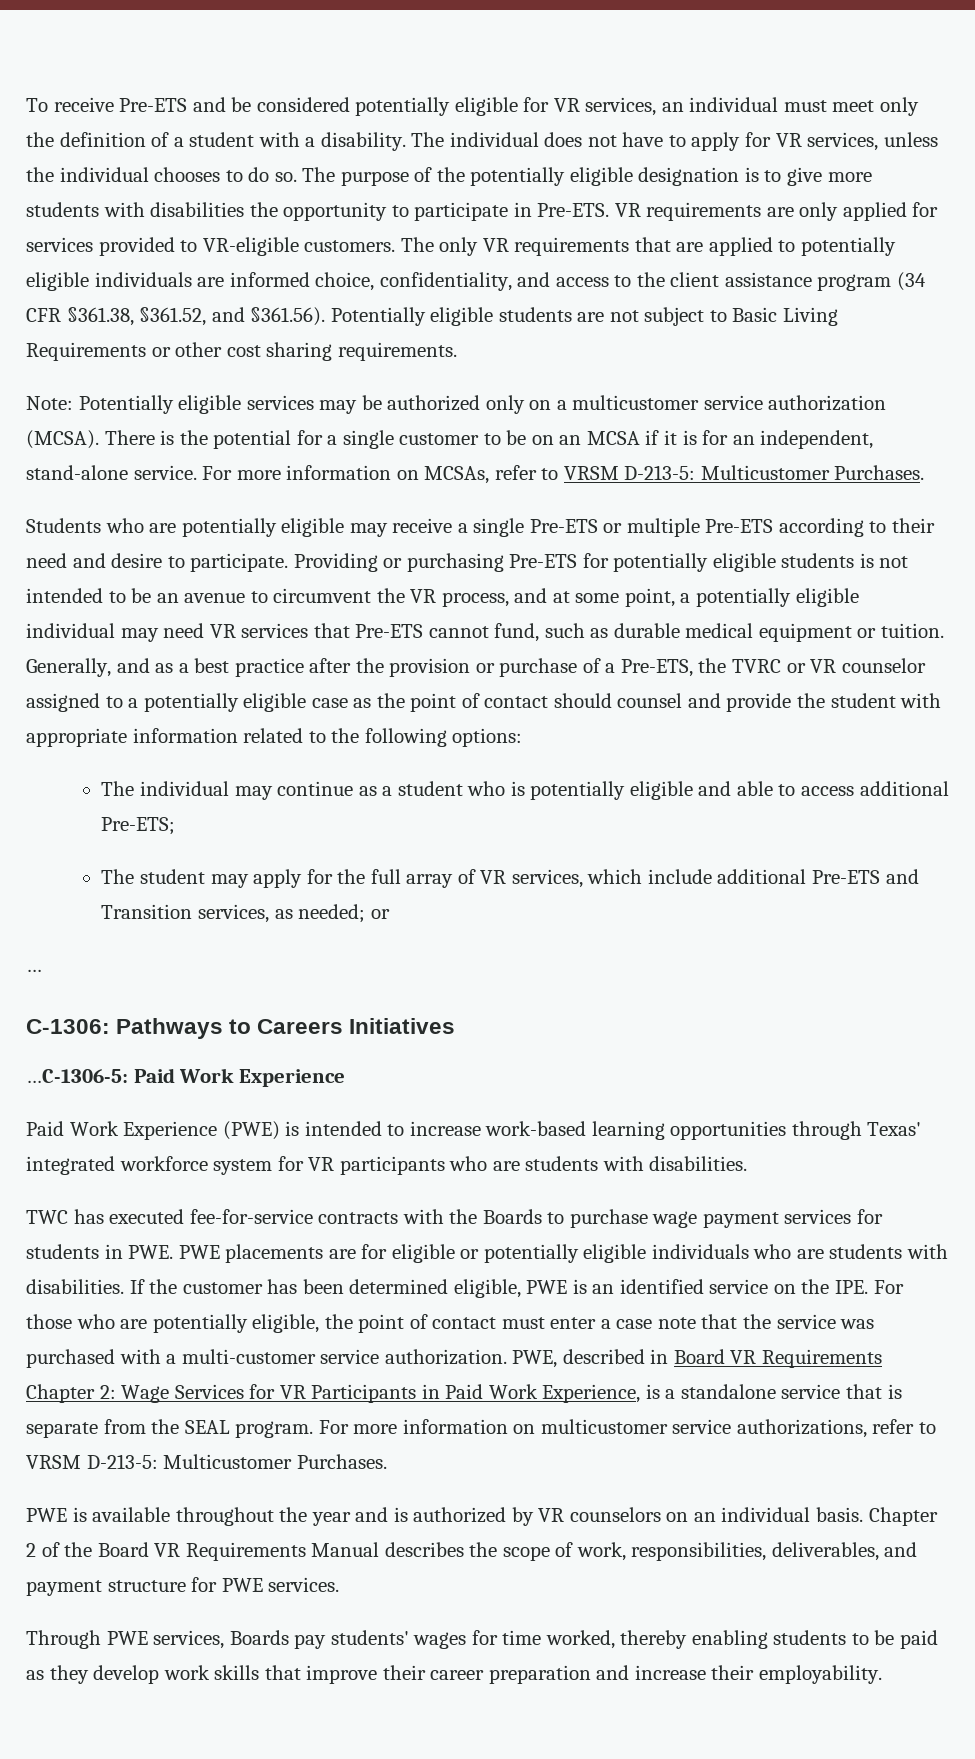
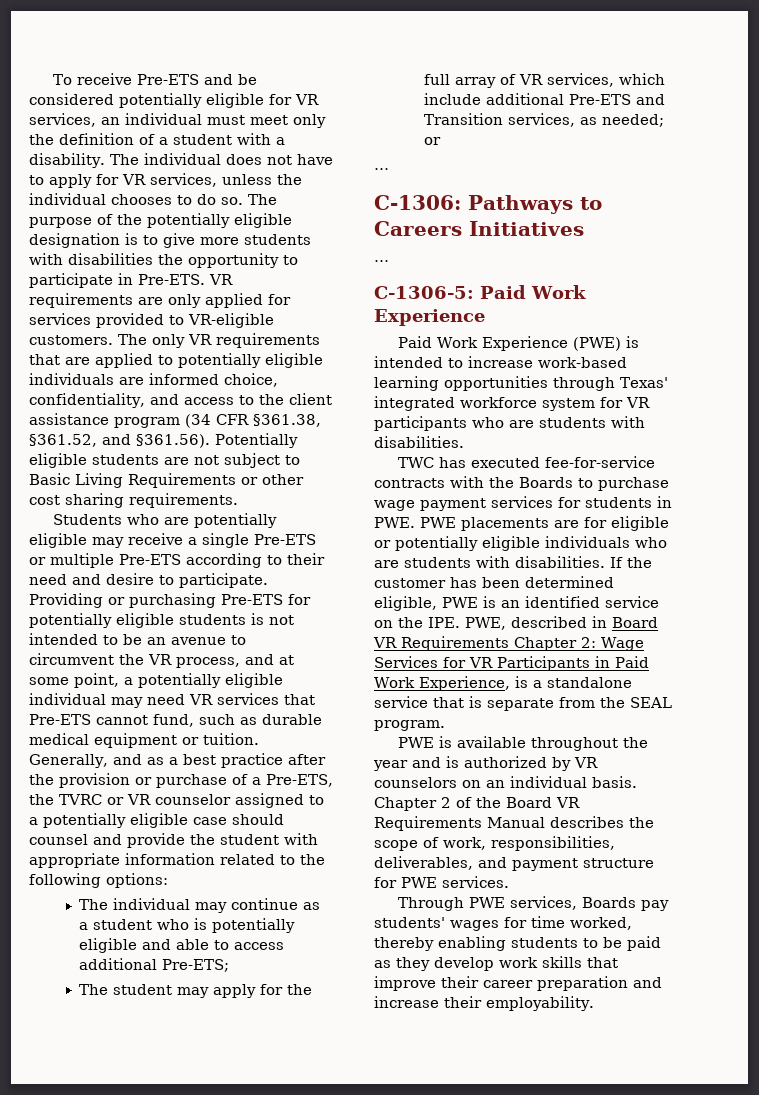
[26,395,887,414] [26,430,874,449] [26,465,925,484] // Note: Potentially eligible services may be authorized only on a multicustomer service authorization (MCSA). There is the potential for a single customer to be on an MCSA if it is for an independent, stand-alone service. For more information on MCSAs, refer to VRSM D-213-5: Multicustomer Purchases. -> (238, 500) none
[353,693,549,712] as the point of contact -> (227, 821) none
[26,1069,128,1083] …C-1306-5: -> [374,260,389,262] [374,286,474,299] … // C-1306-5:
[873,1280,904,1294] [26,1314,875,1333] [26,1349,507,1368] For those who are potentially eligible, the point of contact must enter a case note that the service was purchased with a multi-customer service authorization. -> (460, 622) none
[318,1419,936,1438] [26,1454,387,1469] For more information on multicustomer service authorizations, refer to VRSM D-213-5: Multicustomer Purchases. -> (445, 725) none

